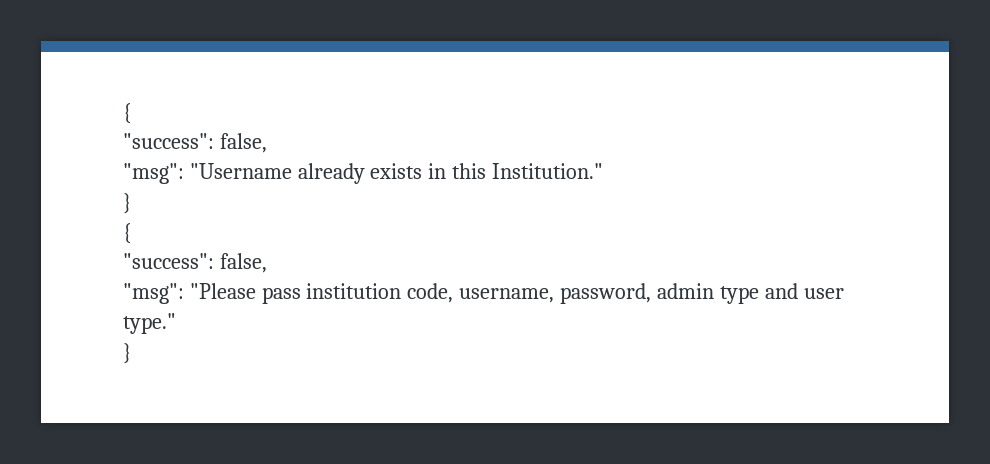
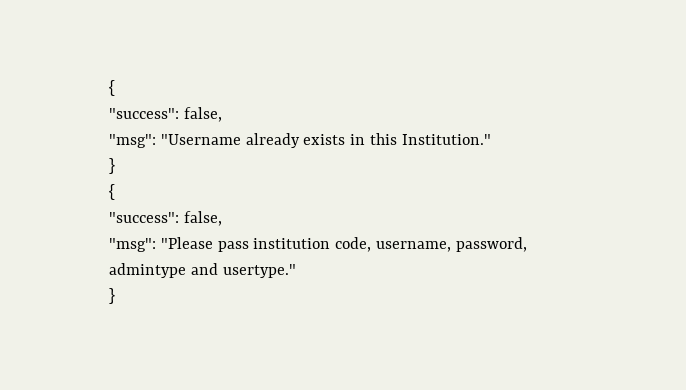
[657,283,845,304] [122,313,176,334] admin type and user type." -> [109,263,296,278] admintype and usertype."

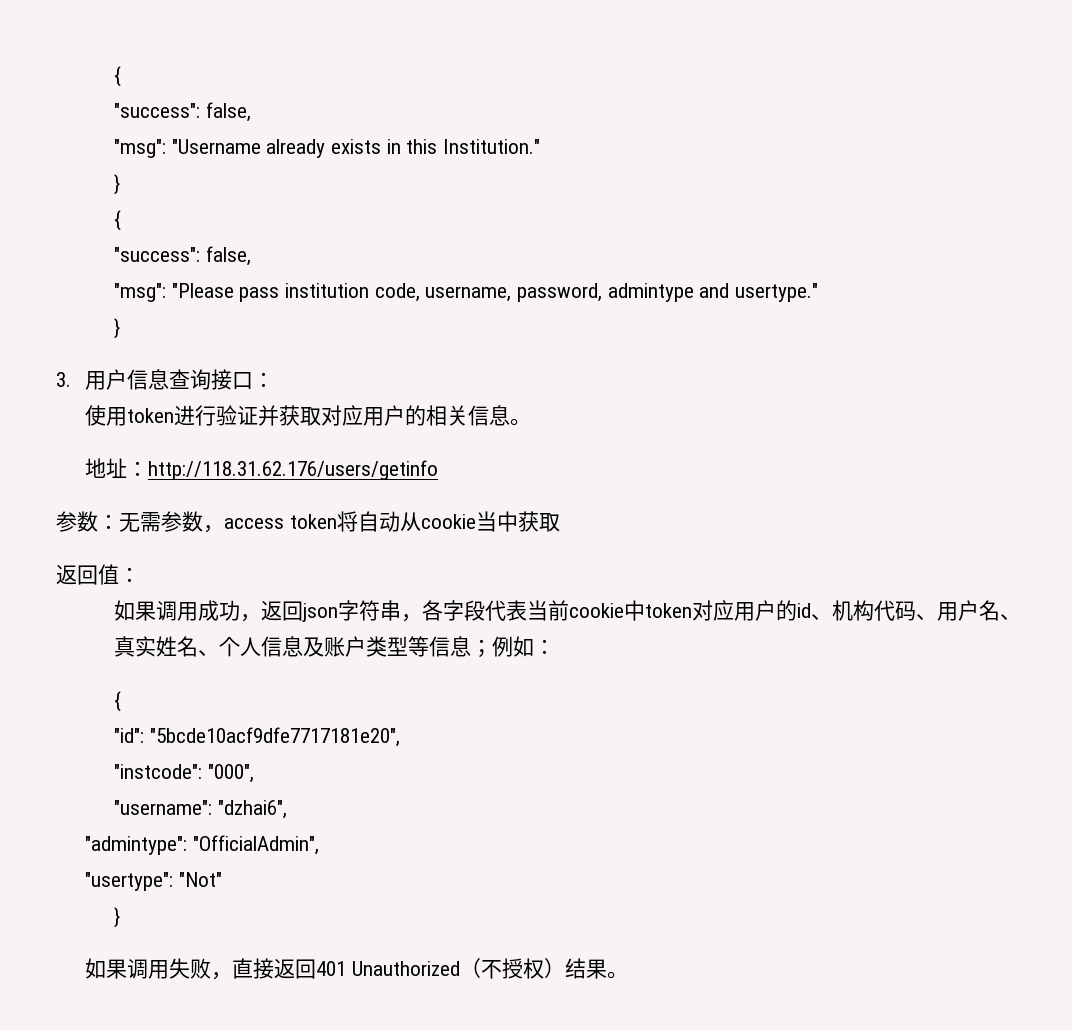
(116, 296) none -> [56,369,274,390] [84,405,531,426] [84,458,438,480] [56,511,560,533] [56,564,140,585] [113,600,1021,622] [113,636,555,658] [113,691,121,712] [113,727,400,747] [113,764,254,783] [113,800,287,819] [84,835,319,855] [84,872,222,891] [113,907,120,928] [84,958,628,980] // 3.用户信息查询接口： // 使用token进行验证并获取对应用户的相关信息。 // 地址：http://118.31.62.176/users/getinfo // 参数：无需参数，access token将自动从cookie当中获取 // 返回值： // 如果调用成功，返回json字符串，各字段代表当前cookie中token对应用户的id、机构代码、用户名、真实姓名、个人信息及账户类型等信息；例如： // { // "id": "5bcde10acf9dfe7717181e20", // "instcode": "000", // "username": "dzhai6", // "admintype": "OfficialAdmin", // "usertype": "Not" // } // 如果调用失败，直接返回401 Unauthorized（不授权）结果。

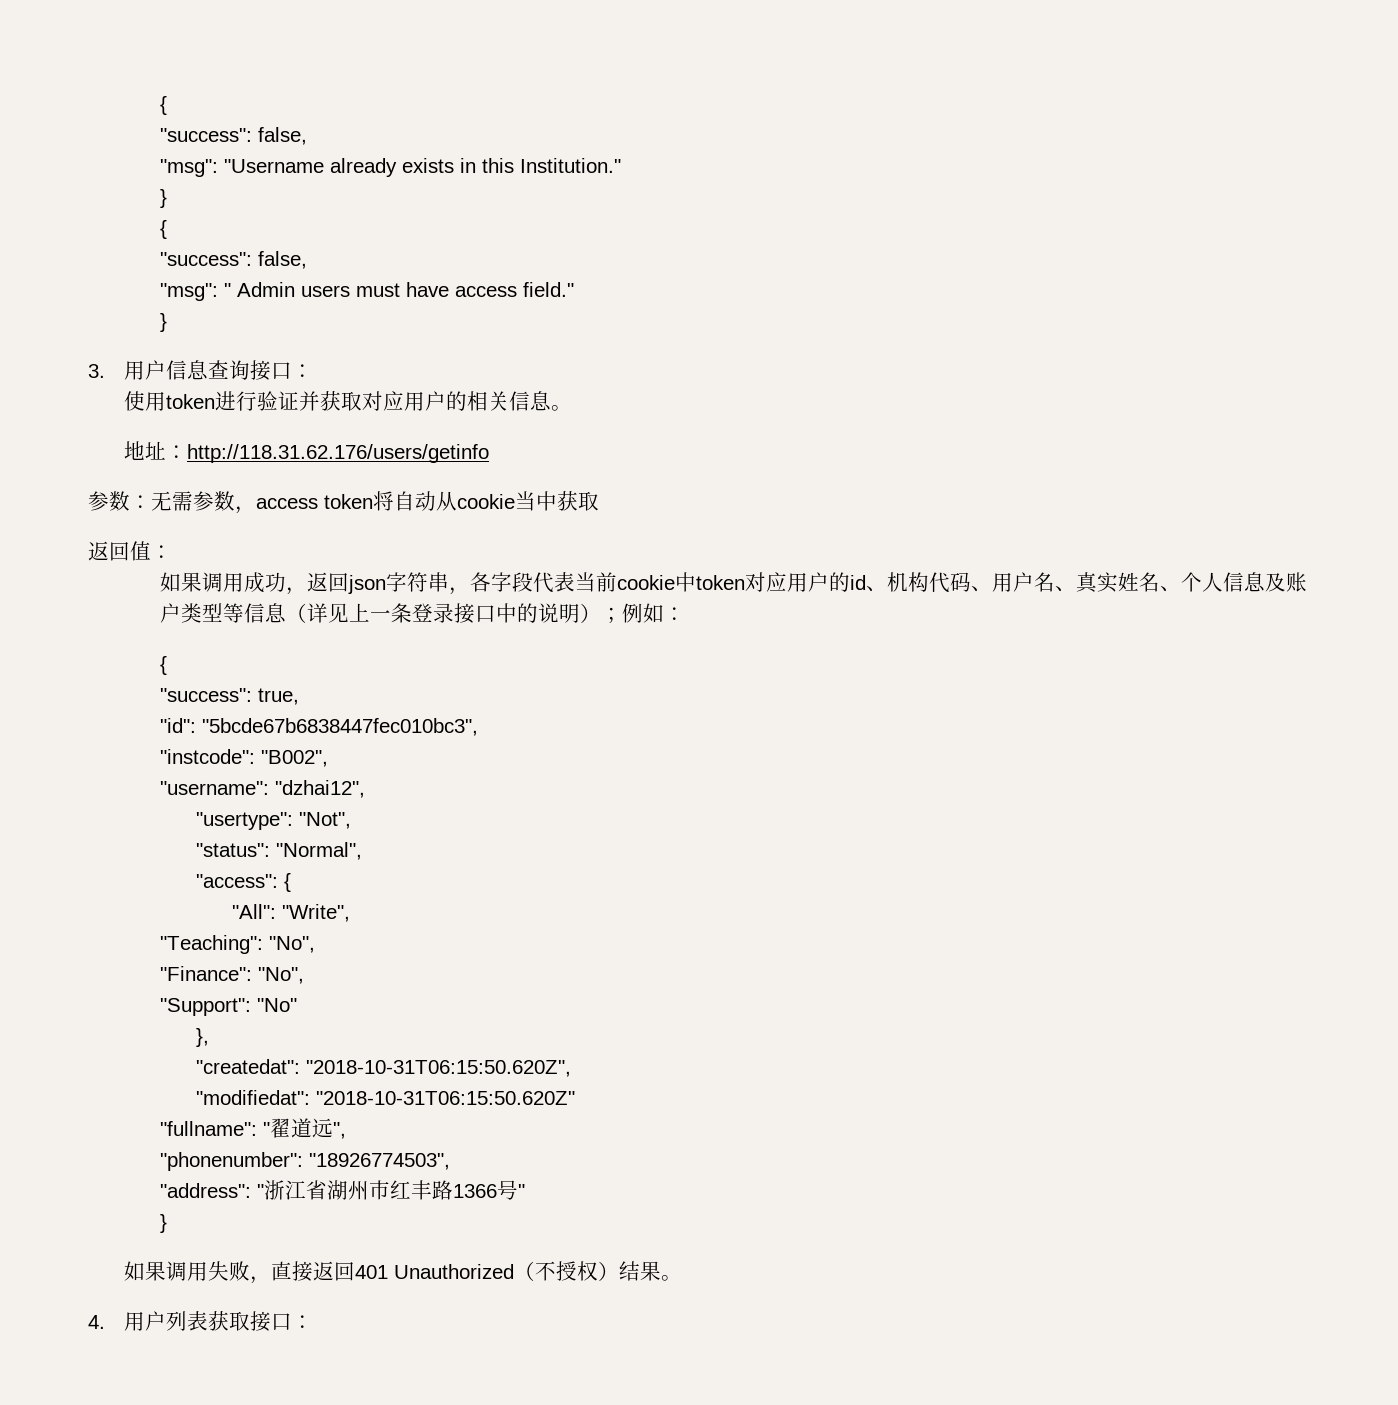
[171,283,818,302] "Please pass institution code, username, password, admintype and usertype." -> [223,282,574,297] " Admin users must have access field."
(471, 646) none -> [285,603,601,624] （详见上一条登录接口中的说明）
(121, 701) none -> [159,688,299,705] // "success": true,
[149,727,400,747] "5bcde10acf9dfe7717181e20", -> [201,718,478,736] "5bcde67b6838447fec010bc3",
[207,764,254,783] "000", -> [260,750,328,767] "B002",
[217,800,287,819] [84,835,319,855] [84,872,222,891] "dzhai6", // "admintype": "OfficialAdmin", // "usertype": "Not" -> [274,780,365,798] [195,812,351,830] [195,842,362,860] [195,873,291,892] [231,904,350,922] [159,935,315,954] [159,966,304,984] [159,998,297,1016] [195,1028,209,1047] [195,1059,571,1077] [195,1090,575,1105] [159,1118,346,1139] [159,1152,450,1171] [159,1180,525,1200] "dzhai12", // "usertype": "Not", // "status": "Normal", // "access": { // "All": "Write", // "Teaching": "No", // "Finance": "No", // "Support": "No" // }, // "createdat": "2018-10-31T06:15:50.620Z", // "modifiedat": "2018-10-31T06:15:50.620Z" // "fullname": "翟道远", // "phonenumber": "18926774503", // "address": "浙江省湖州市红丰路1366号"
(628, 975) none -> [88,1311,313,1332] // 4.用户列表获取接口：

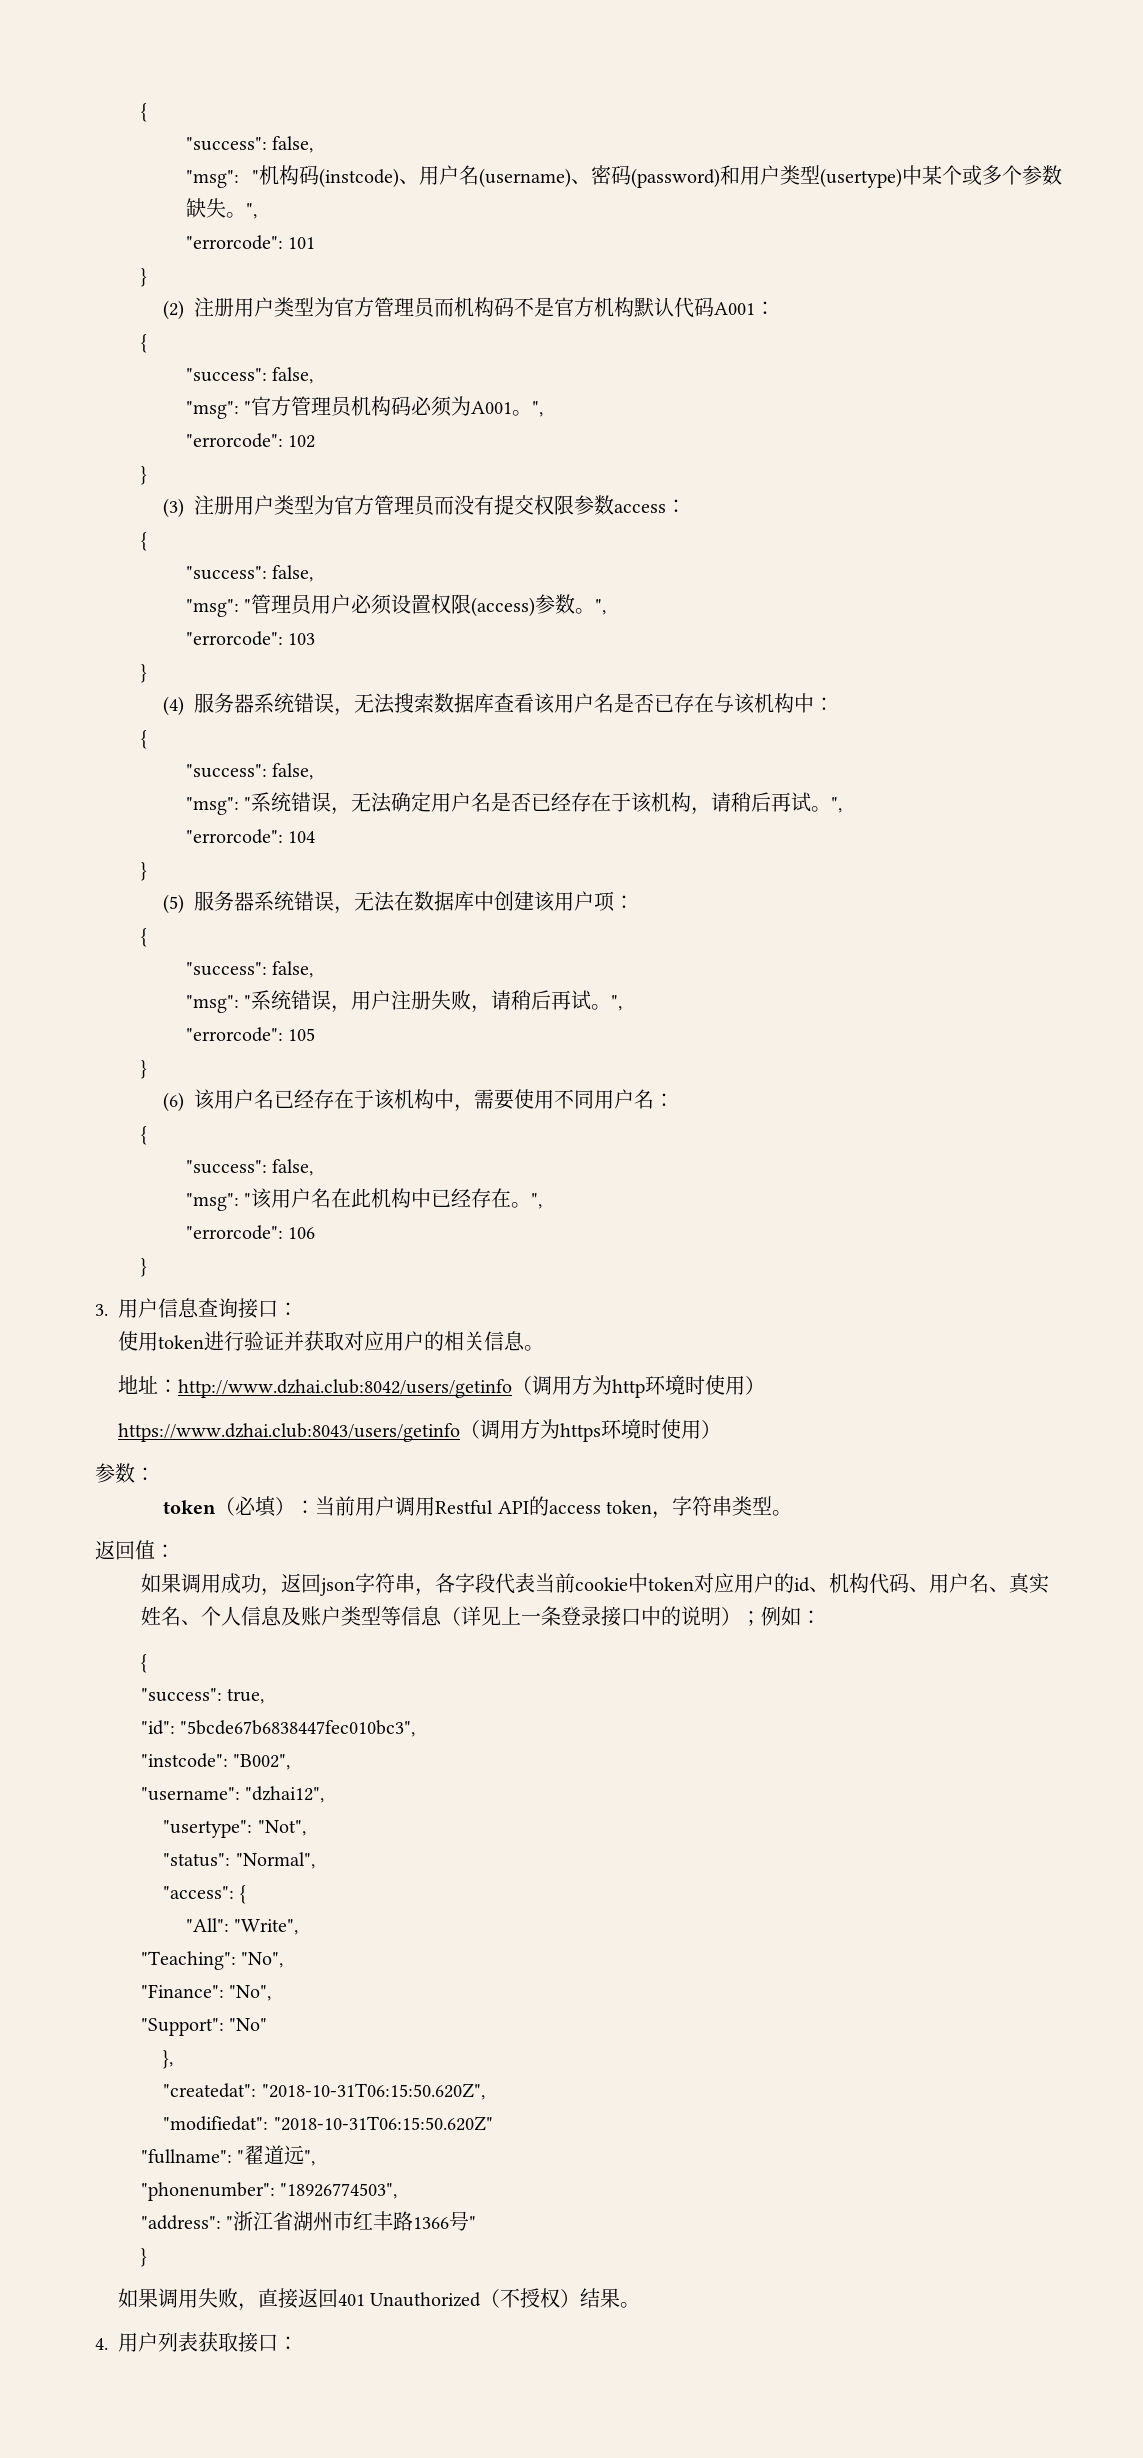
[159,96,167,115] [159,127,307,145] [159,158,621,177] [159,189,167,208] [159,220,167,239] [159,251,307,269] [159,282,574,301] { // "success": false, // "msg": "Username already exists in this Institution." // } // { // "success": false, // "msg": " Admin users must have access field." -> [140,103,147,122] [186,136,314,153] [186,165,1062,188] [186,198,258,219] [186,235,316,250] [140,268,147,287] [163,297,776,320] [140,334,147,353] [186,367,314,384] [186,396,544,419] [186,433,316,448] [140,466,147,485] [163,495,687,518] [140,532,147,551] [186,565,314,582] [186,594,607,617] [186,631,316,646] [140,664,147,683] [163,693,835,716] [140,730,147,749] [186,763,314,780] [186,792,843,815] [186,829,316,844] [140,862,147,881] [163,891,635,914] [140,928,147,947] [186,961,314,978] [186,990,623,1013] [186,1027,316,1042] [140,1060,147,1079] [163,1089,675,1112] [140,1126,147,1145] [186,1159,314,1176] [186,1188,543,1211] [186,1225,316,1240] { // "success": false, // "msg": "机构码(instcode)、用户名(username)、密码(password)和用户类型(usertype)中某个或多个参数缺失。", // "errorcode": 101 // } // (2)注册用户类型为官方管理员而机构码不是官方机构默认代码A001： // { // "success": false, // "msg": "官方管理员机构码必须为A001。", // "errorcode": 102 // } // (3)注册用户类型为官方管理员而没有提交权限参数access： // { // "success": false, // "msg": "管理员用户必须设置权限(access)参数。", // "errorcode": 103 // } // (4)服务器系统错误，无法搜索数据库查看该用户名是否已存在与该机构中： // { // "success": false, // "msg": "系统错误，无法确定用户名是否已经存在于该机构，请稍后再试。", // "errorcode": 104 // } // (5)服务器系统错误，无法在数据库中创建该用户项： // { // "success": false, // "msg": "系统错误，用户注册失败，请稍后再试。", // "errorcode": 105 // } // (6)该用户名已经存在于该机构中，需要使用不同用户名： // { // "success": false, // "msg": "该用户名在此机构中已经存在。", // "errorcode": 106
[186,444,489,463] [88,491,599,514] http://118.31.62.176/users/getinfo // 参数：无需参数，access token将自动从cookie当中获取 -> [177,1375,765,1398] [117,1419,721,1442] [95,1463,155,1483] [163,1496,793,1519] http://www.dzhai.club:8042/users/getinfo（调用方为http环境时使用） // https://www.dzhai.club:8043/users/getinfo（调用方为https环境时使用） // 参数： // token（必填）：当前用户调用Restful API的access token，字符串类型。

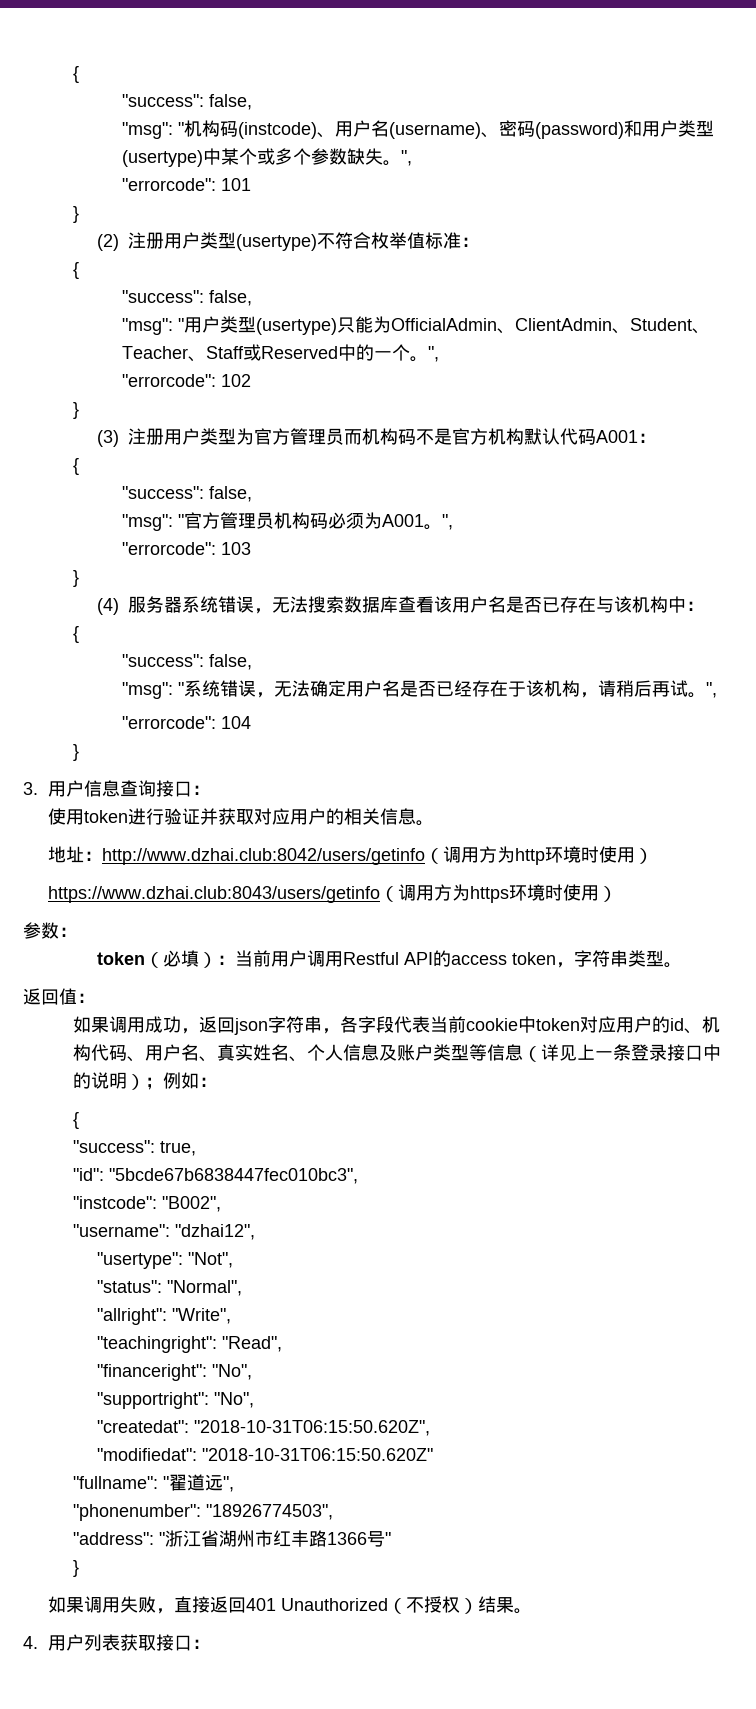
(315, 306) none -> [236,232,480,251] [72,262,79,279] [122,290,253,306] [122,316,711,335] [122,344,440,362] [122,374,252,387] [72,402,79,419] [97,428,237,447] (usertype)不符合枚举值标准： // { // "success": false, // "msg": "用户类型(usertype)只能为OfficialAdmin、ClientAdmin、Student、Teacher、Staff或Reserved中的一个。", // "errorcode": 102 // } // (3)注册用户类型
[186,433,316,448] [140,466,147,485] [163,495,687,518] [140,532,147,551] [186,565,314,582] [186,594,607,617] // "errorcode": 102 // } // (3)注册用户类型为官方管理员而没有提交权限参数access： // { // "success": false, // "msg": "管理员用户必须设置权限(access)参数。", -> (454, 522) none
[163,891,635,914] [140,928,147,947] [186,961,314,978] [186,990,623,1013] [186,1027,316,1042] [140,1060,147,1079] [163,1089,675,1112] [140,1126,147,1145] [186,1159,314,1176] [186,1188,543,1211] [186,1225,316,1240] [140,1258,147,1277] // (5)服务器系统错误，无法在数据库中创建该用户项： // { // "success": false, // "msg": "系统错误，用户注册失败，请稍后再试。", // "errorcode": 105 // } // (6)该用户名已经存在于该机构中，需要使用不同用户名： // { // "success": false, // "msg": "该用户名在此机构中已经存在。", // "errorcode": 106 // } -> (79, 752) none
[163,1885,246,1904] [186,1918,299,1935] [140,1951,283,1970] [140,1984,271,2001] [140,2018,267,2036] [163,2050,174,2069] "access": { // "All": "Write", // "Teaching": "No", // "Finance": "No", // "Support": "No" // }, -> [97,1308,232,1325] [97,1336,283,1353] [97,1364,253,1381] [97,1392,255,1409] "allright": "Write", // "teachingright": "Read", // "financeright": "No", // "supportright": "No",

